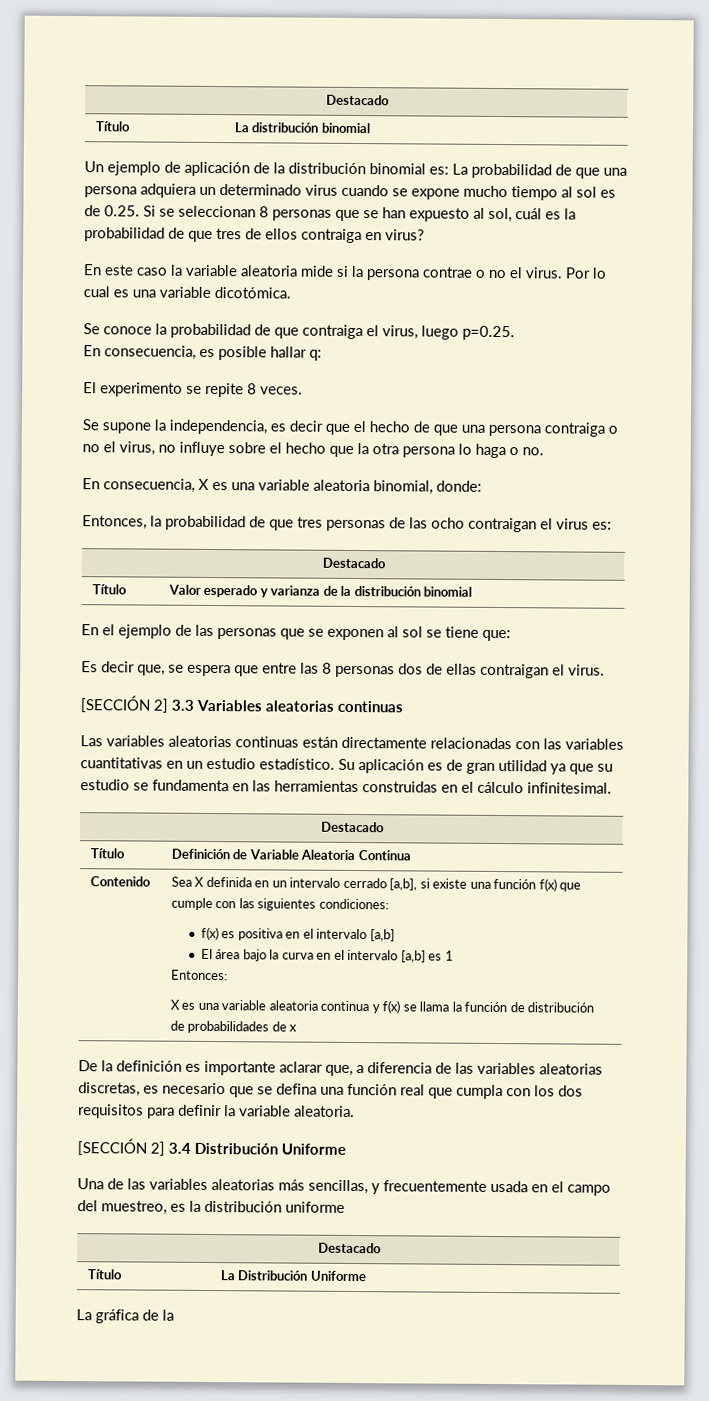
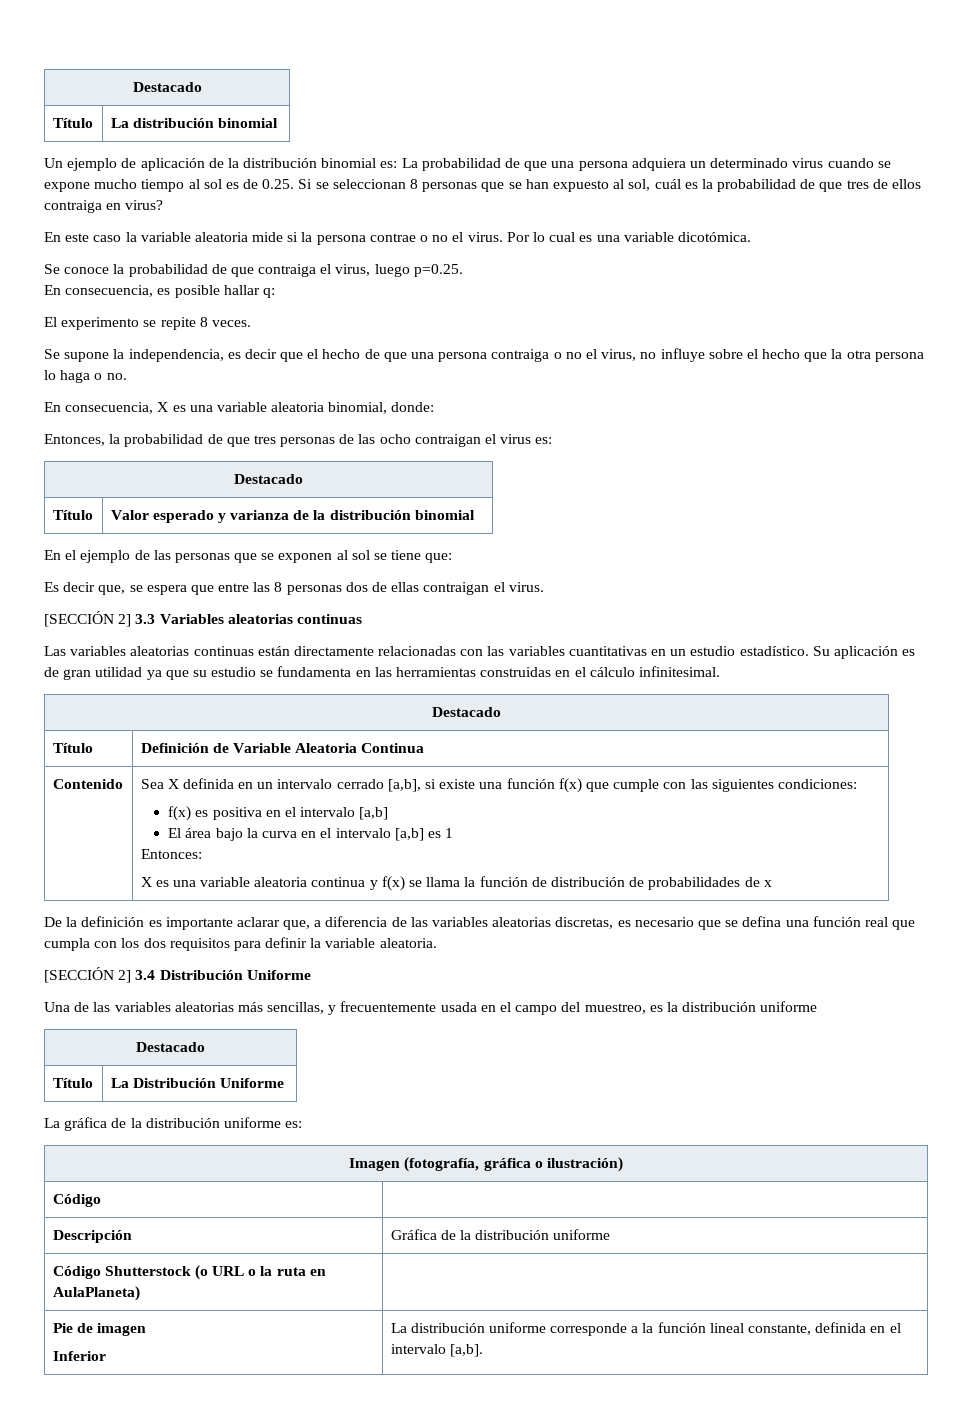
(174, 1315) none -> [145,1117,303,1128] [349,1157,623,1172] [52,1194,101,1207] [52,1230,132,1243] [390,1229,611,1240] [52,1265,326,1280] [52,1286,140,1301] [52,1323,146,1336] [52,1351,106,1361] [390,1322,901,1336] [390,1344,483,1357] distribución uniforme es: // Imagen (fotografía, gráfica o ilustración) // Código | // Descripción | Gráfica de la distribución uniforme // Código Shutterstock (o URL o la ruta en AulaPlaneta) | // Pie de imagen // Inferior | La distribución uniforme corresponde a la función lineal constante, definida en el intervalo [a,b].

